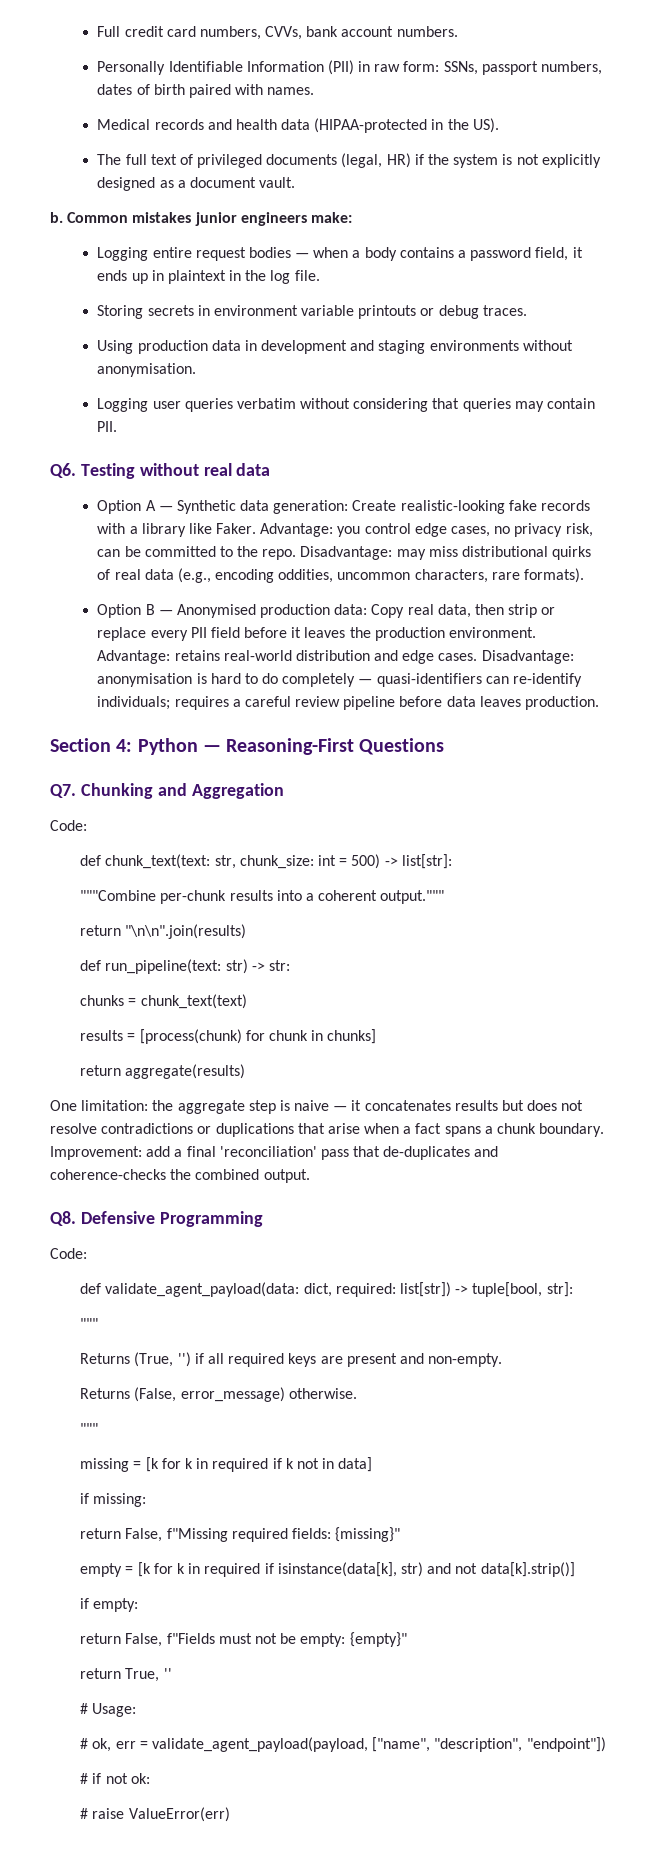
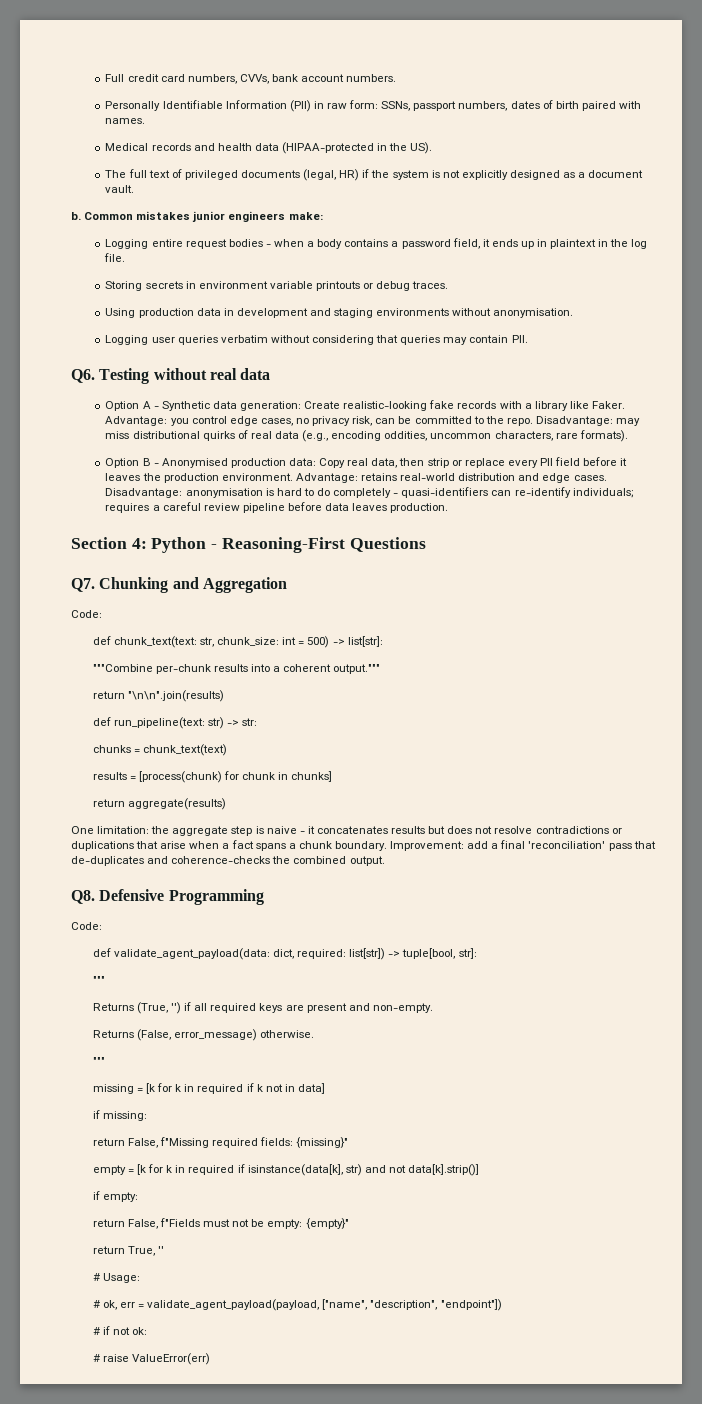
[295,253,310,258] — -> [265,244,271,247] -
[158,506,173,511] — -> [153,406,159,409] -
[158,610,173,615] — -> [153,463,159,466] -
[358,679,373,684] — -> [393,493,399,496] -
[202,745,221,752] — -> [211,544,218,549] -
[333,1106,348,1111] — -> [299,831,305,834] -

